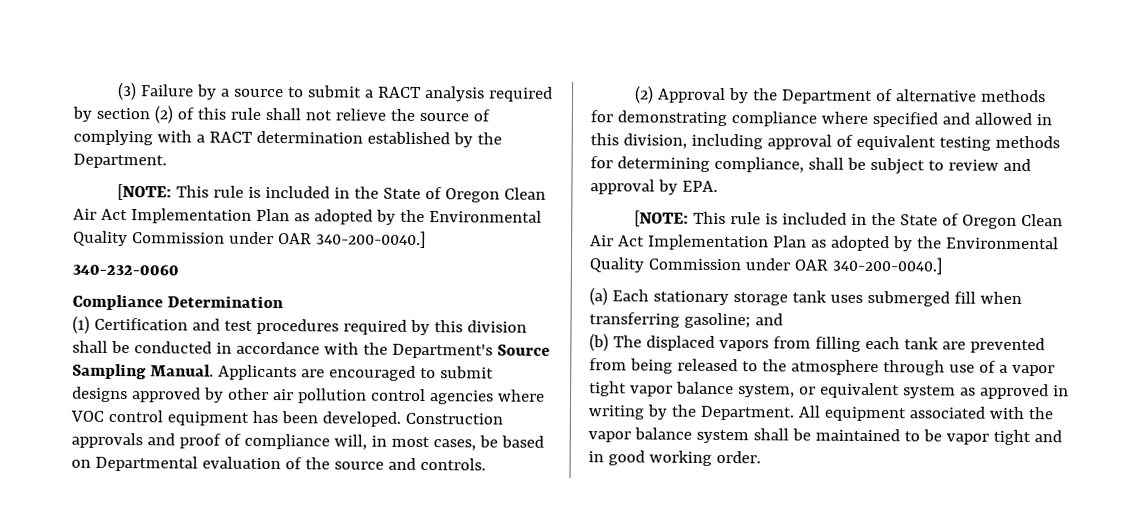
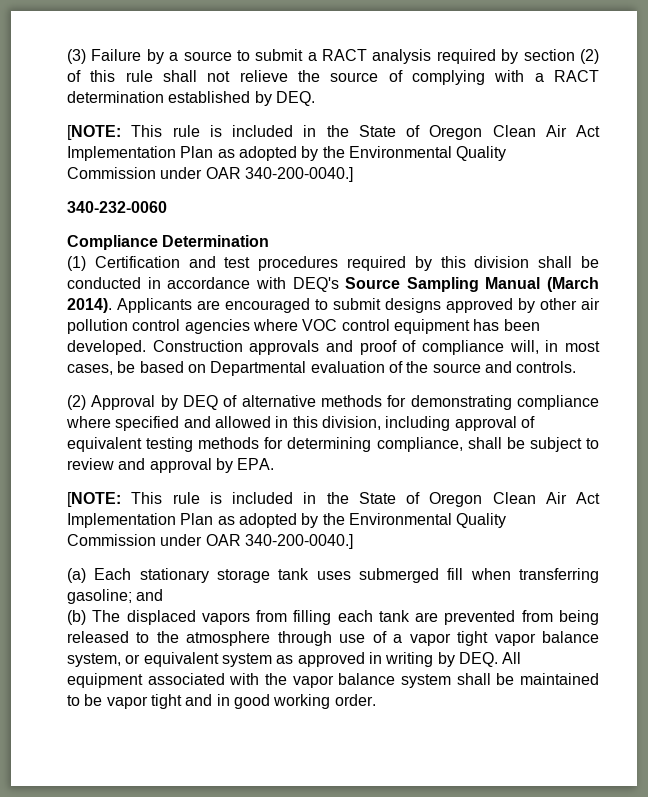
[476,132,502,145] [73,153,167,169] the Department. -> [275,91,315,106] DEQ.
[362,342,550,359] [72,363,214,380] the Department's Source Sampling Manual. -> [292,277,599,292] [67,298,112,313] DEQ's Source Sampling Manual (March 2014).
[752,88,873,104] the Department -> [183,395,218,410] DEQ
[670,404,794,421] the Department. -> [458,652,498,667] DEQ.

